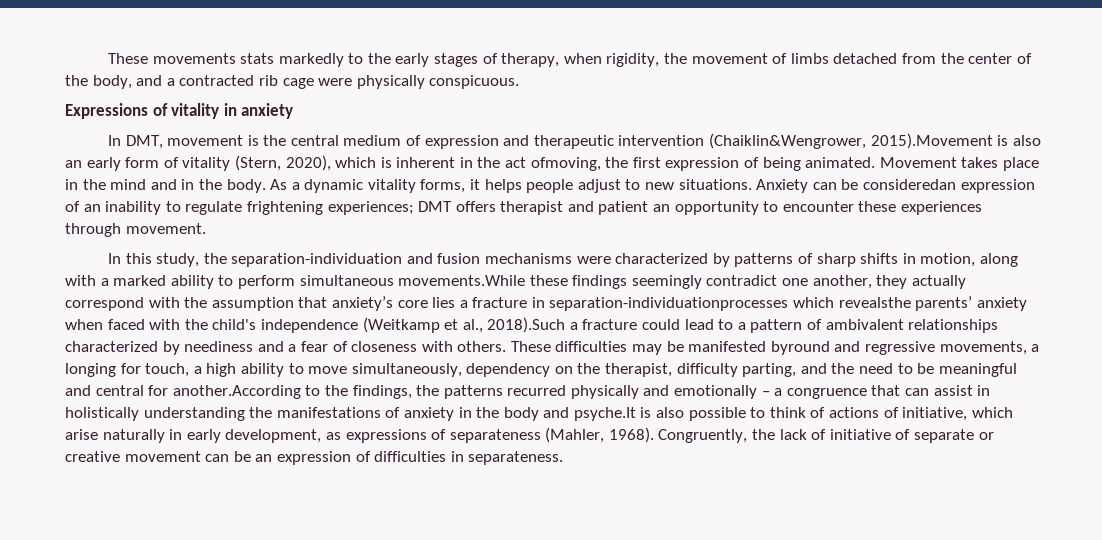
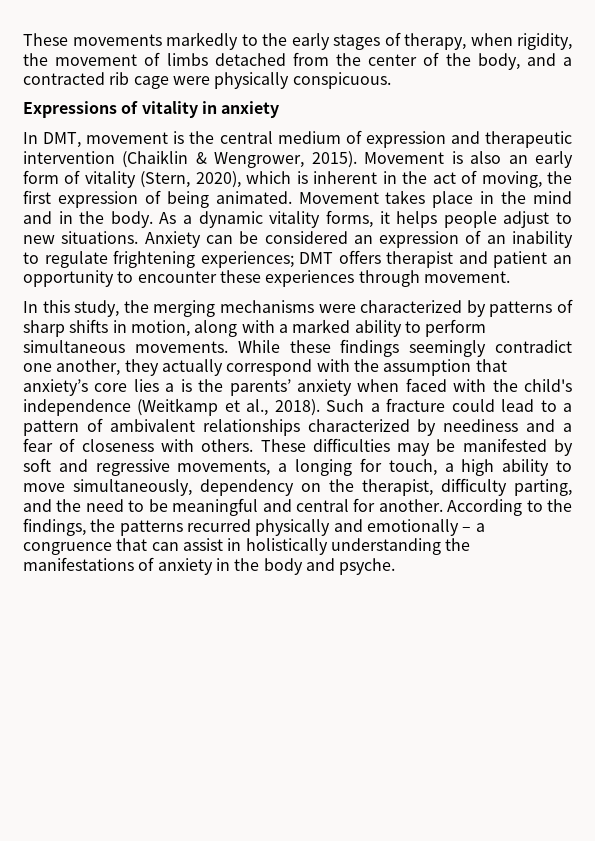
[240,53,275,64] stats -> (162, 40) none
[709,133,993,149] (Chaiklin&Wengrower, 2015).Movement -> [122,150,445,168] (Chaiklin & Wengrower, 2015). Movement
[530,157,601,171] ofmoving, -> [461,170,542,188] of moving,
[862,179,956,190] consideredan -> [264,231,373,244] considered an
[231,253,481,267] separation-individuation and fusion -> [153,300,216,317] merging
[398,275,526,286] movements.While -> [134,340,280,353] movements. While
[472,297,911,311] fracture in separation-individuationprocesses which revealsthe -> [180,379,224,392] is the
[487,317,566,333] 2018).Such -> [274,399,365,416] 2018). Such
[770,341,830,355] byround -> [554,439,573,456] [23,458,51,472] by soft
[172,385,301,399] another.According -> [378,499,523,516] another. According
[573,407,1013,421] [65,427,994,443] [65,451,564,465] psyche.It is also possible to think of actions of initiative, which arise naturally in early development, as expressions of separateness (Mahler, 1968). Congruently, the lack of initiative of separate or creative movement can be an expression of difficulties in separateness. -> [339,558,396,575] psyche.

